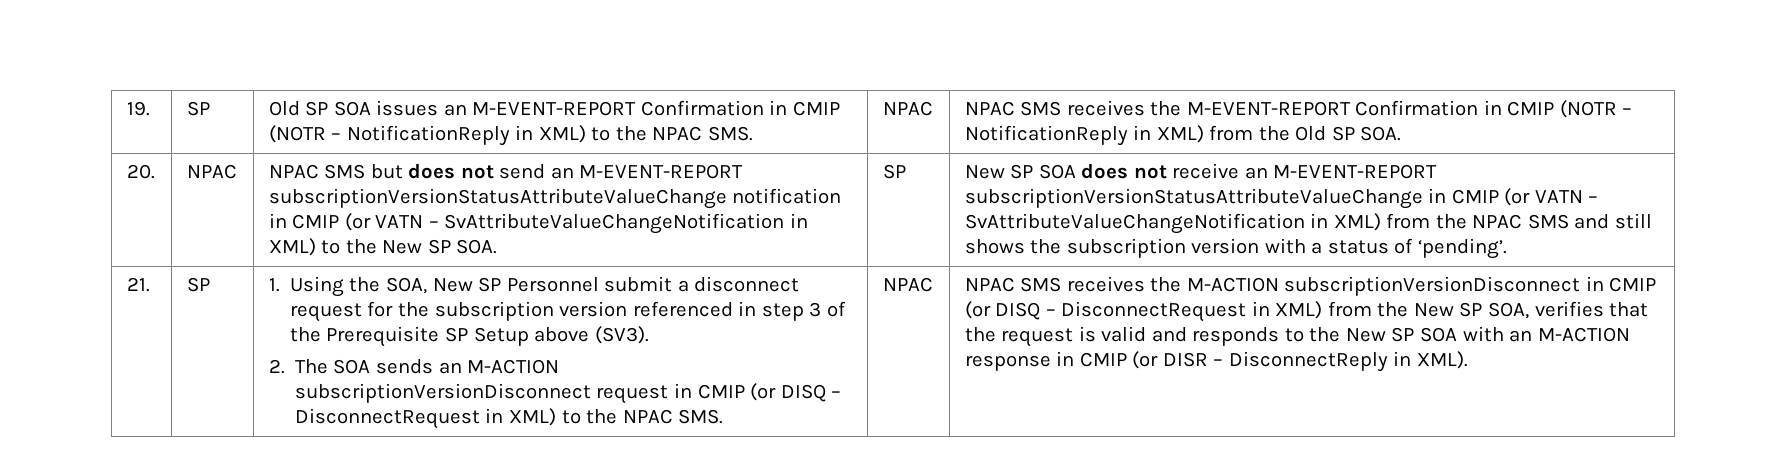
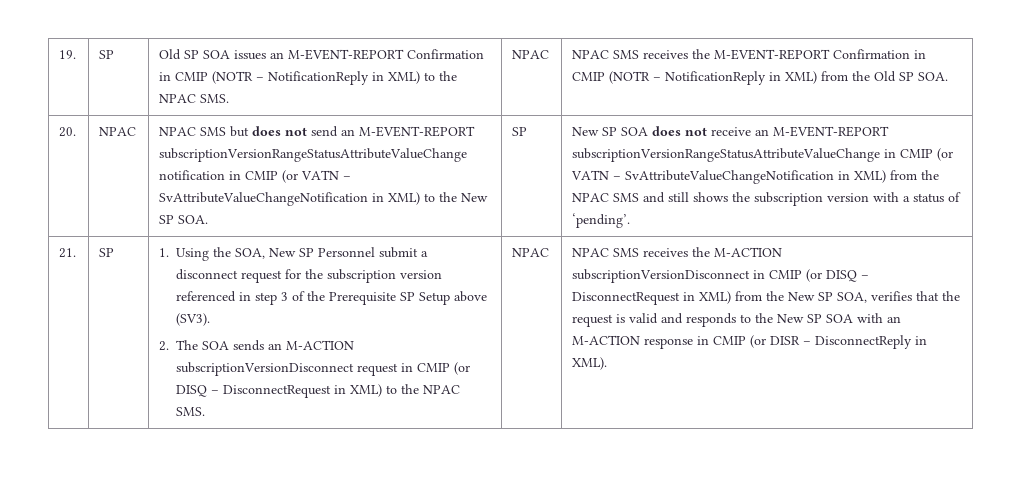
[268,188,727,209] subscriptionVersionStatusAttributeValueChange -> [159,148,468,162] subscriptionVersionRangeStatusAttributeValueChange
[964,188,1423,209] subscriptionVersionStatusAttributeValueChange -> [572,148,881,162] subscriptionVersionRangeStatusAttributeValueChange

